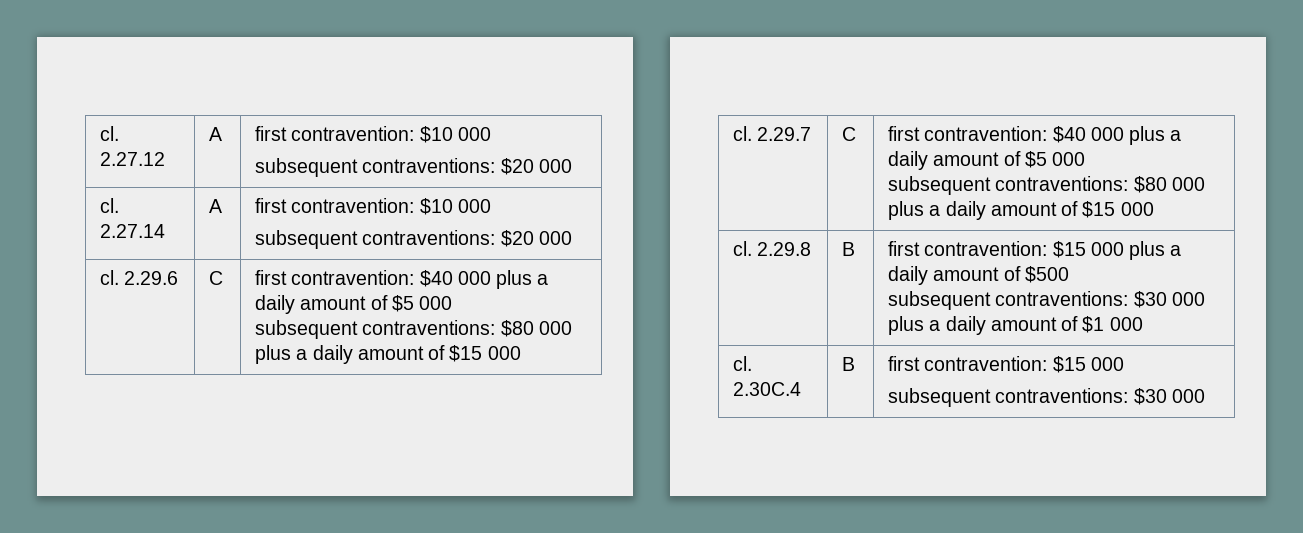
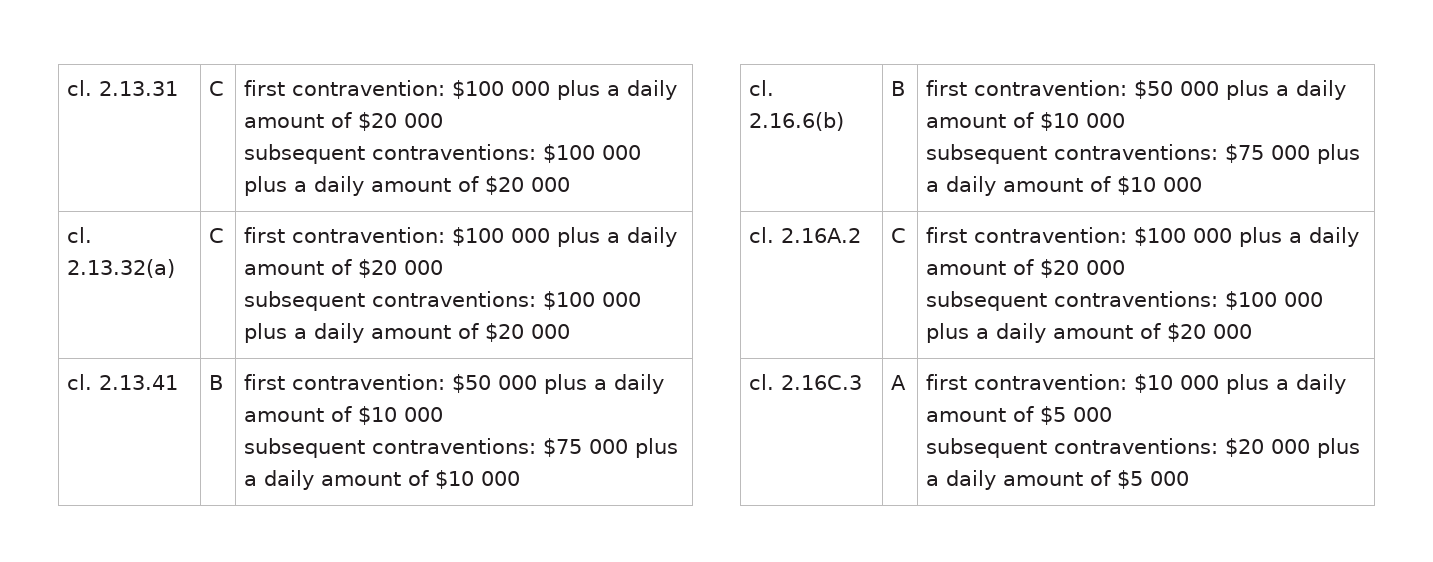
[100,126,120,141] [100,152,166,166] [209,127,223,141] [255,126,491,143] [255,158,572,177] [100,198,120,213] [100,224,166,238] [209,199,223,213] [255,198,491,215] [255,230,572,249] [100,270,179,285] [209,271,224,285] [255,270,549,289] [255,295,453,314] [255,320,572,339] [255,345,521,364] [733,126,812,141] [842,127,857,141] [888,126,1182,145] [888,151,1086,170] [888,176,1205,195] [888,201,1154,220] [733,241,812,256] [842,242,856,256] [888,241,1182,260] [888,266,1069,285] [888,291,1205,310] [888,316,1143,335] [733,356,753,371] [733,382,802,396] [842,357,856,371] [888,356,1124,373] [888,388,1205,407] cl. 2.27.12 | A | first contravention: $10 000 // subsequent contraventions: $20 000 // cl. 2.27.14 | A | first contravention: $10 000 // subsequent contraventions: $20 000 // cl. 2.29.6 | C | first contravention: $40 000 plus a daily amount of $5 000 // subsequent contraventions: $80 000 plus a daily amount of $15 000 // cl. 2.29.7 | C | first contravention: $40 000 plus a daily amount of $5 000 // subsequent contraventions: $80 000 plus a daily amount of $15 000 // cl. 2.29.8 | B | first contravention: $15 000 plus a daily amount of $500 // subsequent contraventions: $30 000 plus a daily amount of $1 000 // cl. 2.30C.4 | B | first contravention: $15 000 // subsequent contraventions: $30 000 -> [67,80,179,96] [209,81,225,96] [244,80,678,100] [244,112,444,131] [244,144,642,164] [244,176,571,196] [67,227,93,243] [67,259,176,278] [209,228,225,243] [244,227,678,247] [244,259,444,278] [244,291,642,311] [244,323,571,343] [67,374,179,390] [209,375,224,390] [244,374,665,394] [244,406,444,425] [244,438,679,458] [244,470,521,490] [749,80,775,96] [749,112,845,131] [891,81,906,96] [926,80,1347,100] [926,112,1126,131] [926,144,1361,164] [926,176,1203,196] [749,227,862,243] [891,228,907,243] [926,227,1360,247] [926,259,1126,278] [926,291,1324,311] [926,323,1253,343] [749,374,863,390] [891,375,907,390] [926,374,1347,394] [926,406,1113,425] [926,438,1361,458] [926,470,1190,490] cl. 2.13.31 | C | first contravention: $100 000 plus a daily amount of $20 000 // subsequent contraventions: $100 000 plus a daily amount of $20 000 // cl. 2.13.32(a) | C | first contravention: $100 000 plus a daily amount of $20 000 // subsequent contraventions: $100 000 plus a daily amount of $20 000 // cl. 2.13.41 | B | first contravention: $50 000 plus a daily amount of $10 000 // subsequent contraventions: $75 000 plus a daily amount of $10 000 // cl. 2.16.6(b) | B | first contravention: $50 000 plus a daily amount of $10 000 // subsequent contraventions: $75 000 plus a daily amount of $10 000 // cl. 2.16A.2 | C | first contravention: $100 000 plus a daily amount of $20 000 // subsequent contraventions: $100 000 plus a daily amount of $20 000 // cl. 2.16C.3 | A | first contravention: $10 000 plus a daily amount of $5 000 // subsequent contraventions: $20 000 plus a daily amount of $5 000

